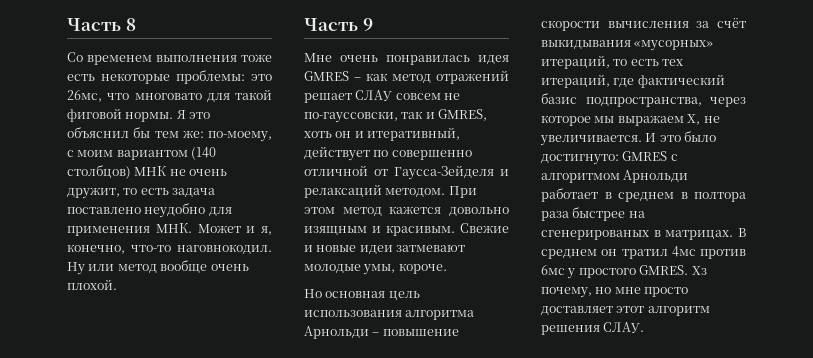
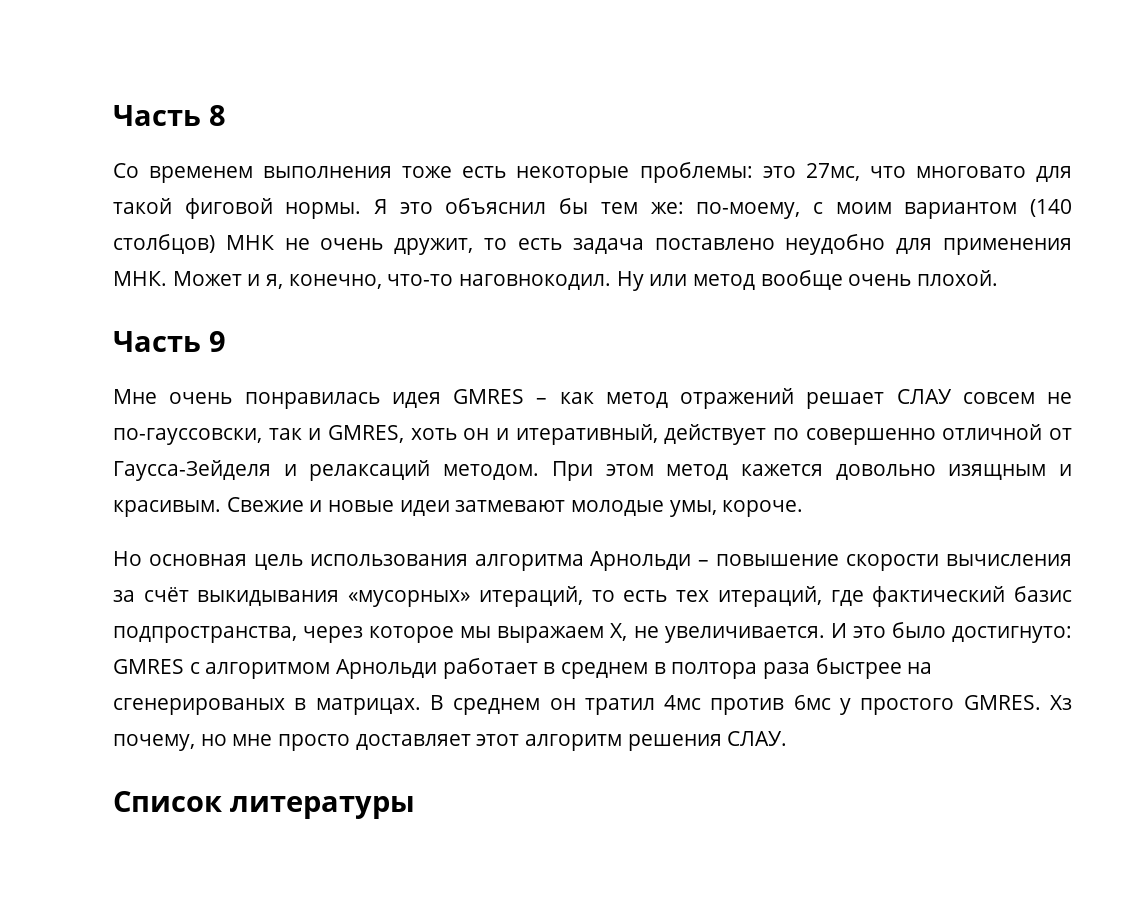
[67,90,102,102] 26мс, -> [805,163,860,181] 27мс,
(645, 327) none -> [113,791,415,819] // Список литературы

